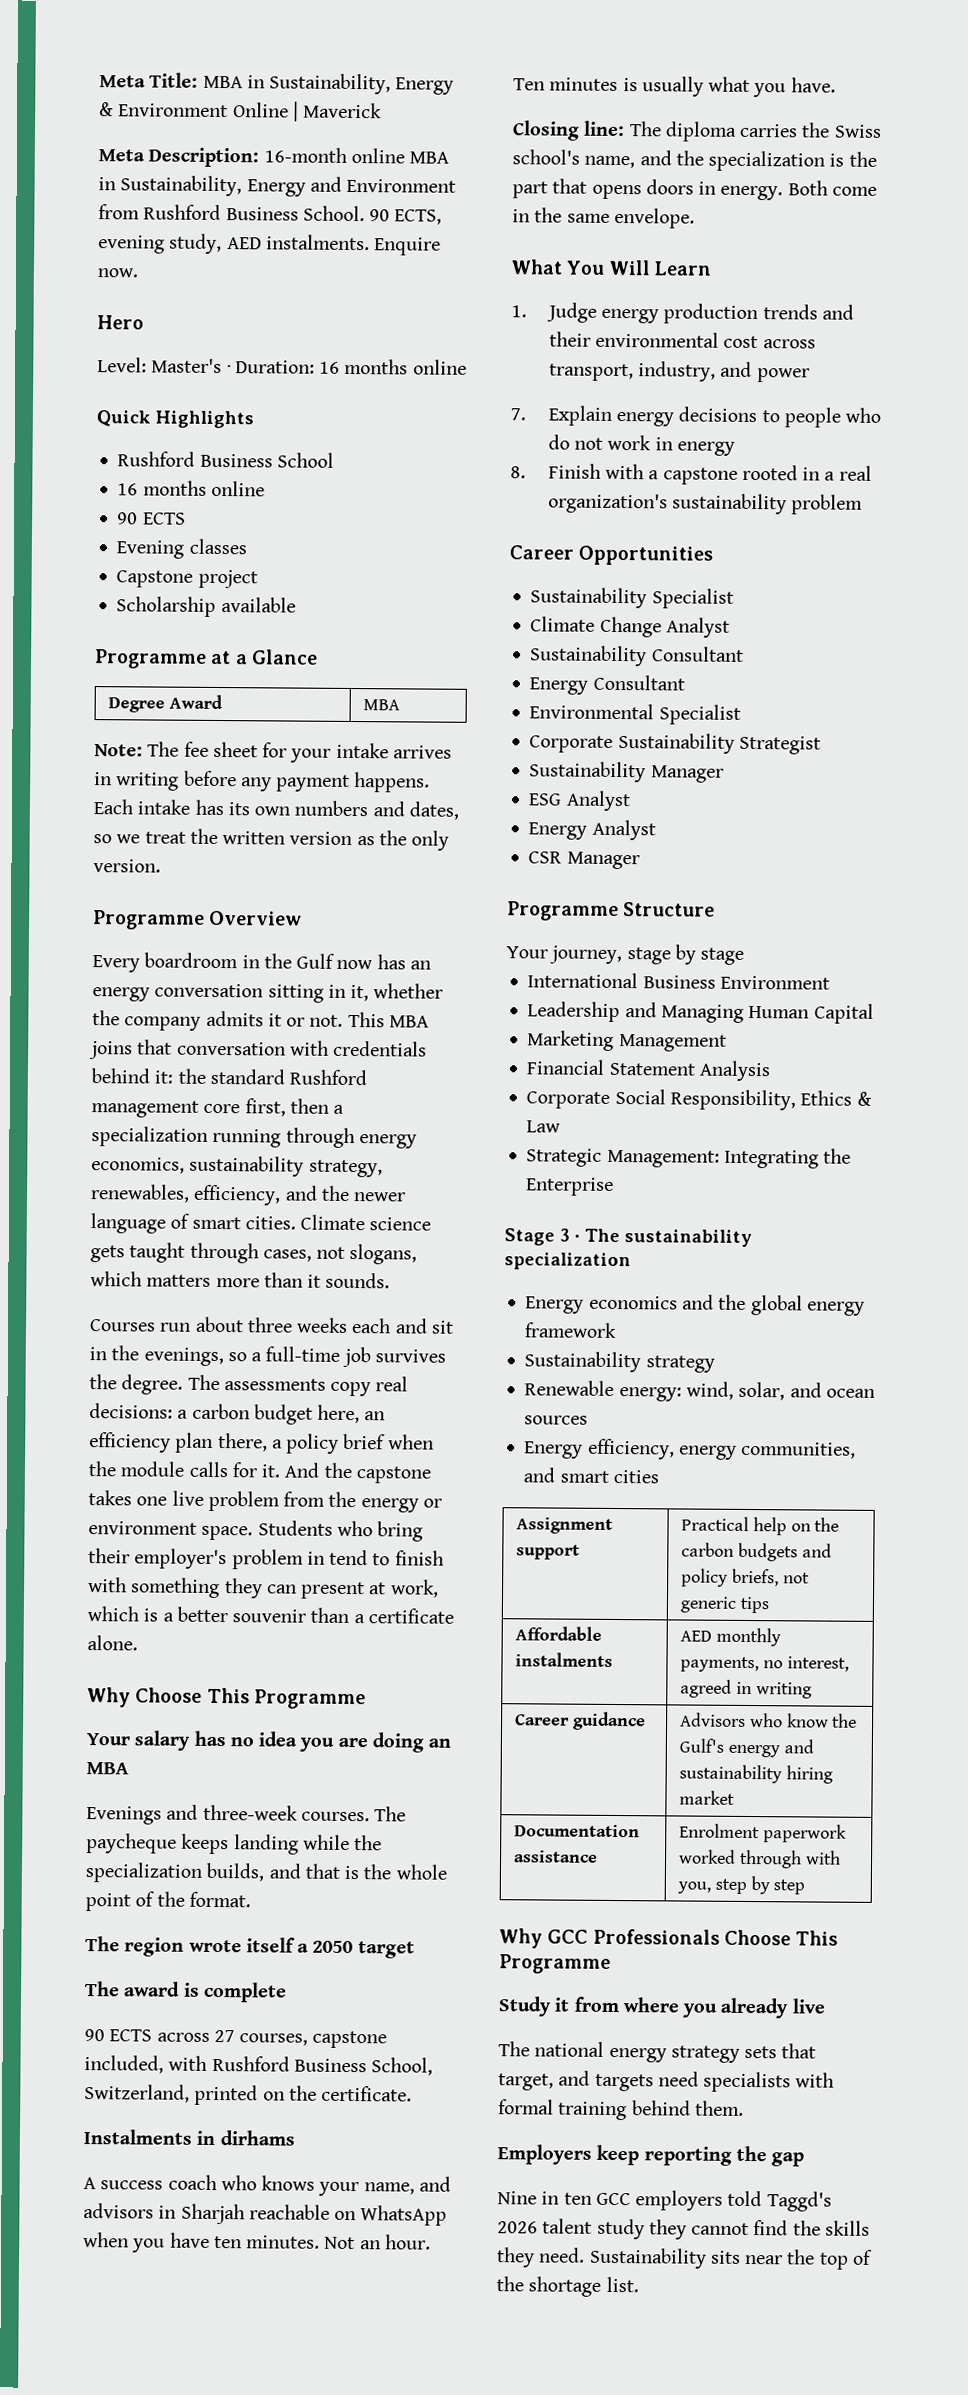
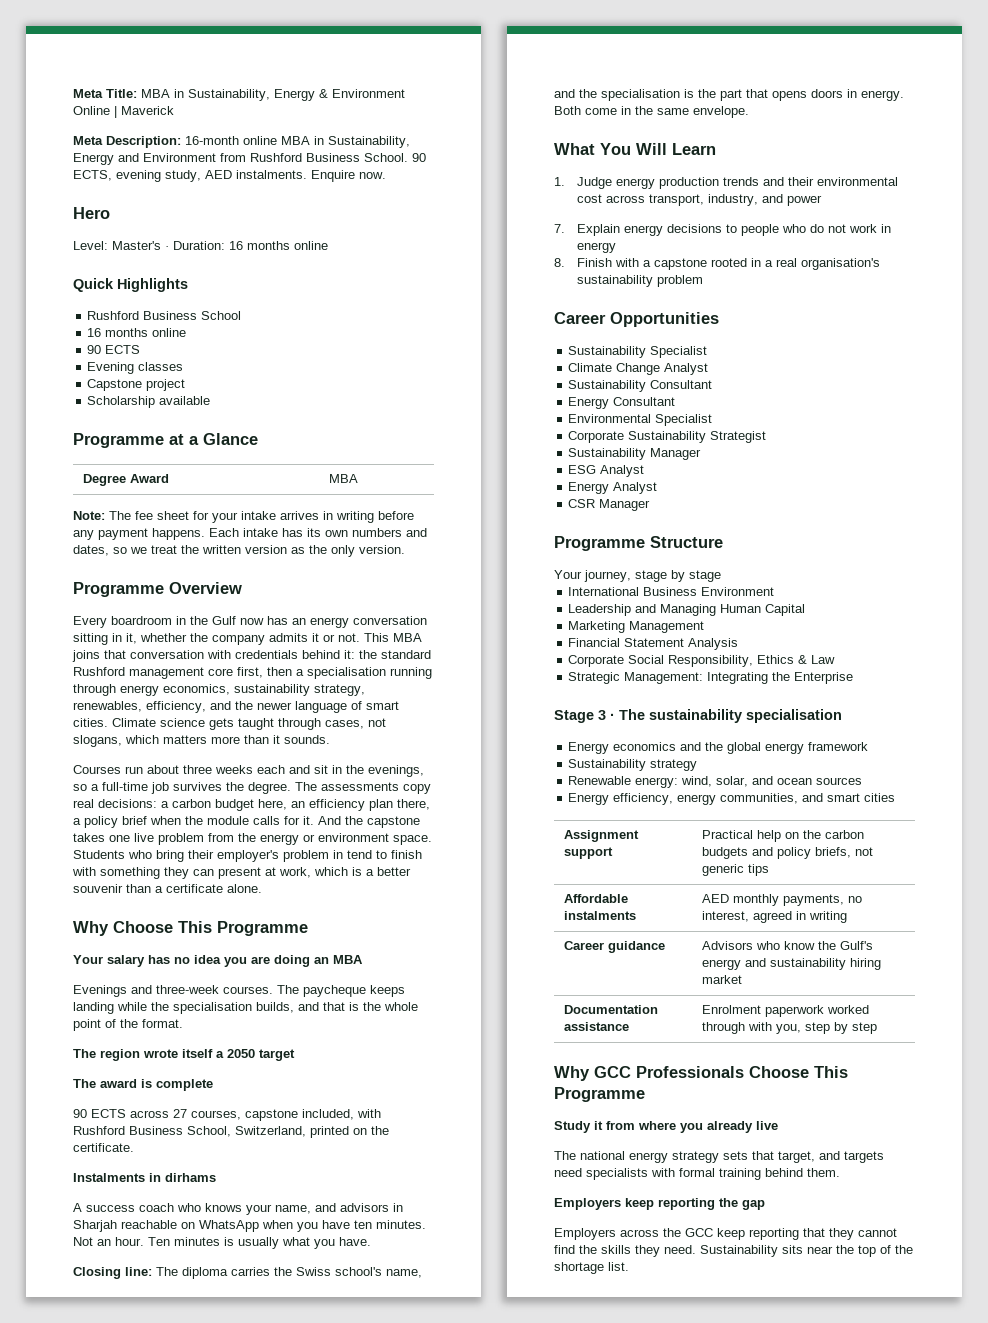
[91,1126,208,1147] specialization -> [307,667,386,679] specialisation
[85,1862,202,1883] specialization -> [173,1002,252,1014] specialisation
[708,150,826,172] specialization -> [601,89,680,101] specialisation
[547,493,668,514] organization's -> [800,258,880,270] organisation's
[504,1252,631,1271] specialization -> [746,709,842,723] specialisation
[497,2190,832,2212] [497,2218,645,2240] Nine in ten GCC employers told Taggd's 2026 talent study -> [554,1228,825,1240] Employers across the GCC keep reporting that

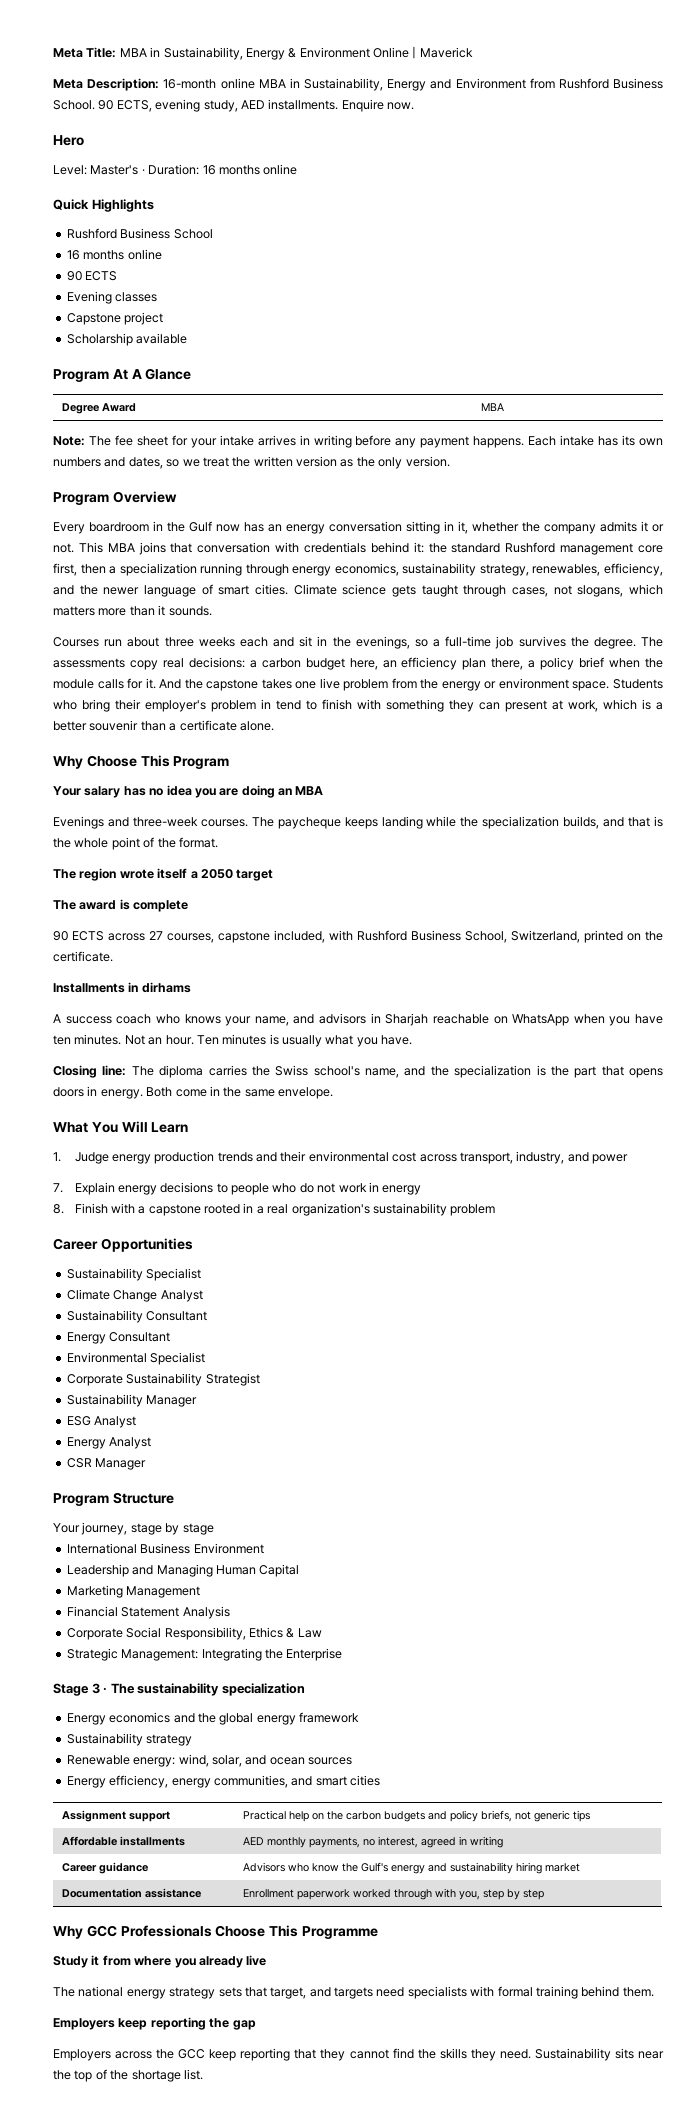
[236,170,307,179] instalments. -> [268,99,339,110] installments.
[73,433,199,448] Programme at a -> [53,369,142,382] Program At A
[73,582,164,597] Programme -> [53,492,109,505] Program
[307,667,386,679] specialisation -> [119,563,197,576] specialization
[217,921,308,936] Programme -> [173,756,230,769] Program
[173,1002,252,1014] specialisation -> [482,816,560,829] specialization
[73,1173,145,1182] Instalments -> [53,983,125,993] Installments
[601,89,680,101] specialisation -> [454,1065,532,1078] specialization
[800,258,880,270] organisation's -> [291,1203,370,1216] organization's
[554,536,645,551] Programme -> [53,1493,109,1506] Program
[746,709,842,723] specialisation -> [221,1683,305,1696] specialization
[563,911,636,920] instalments -> [120,1836,186,1846] installments
[701,1005,761,1014] Enrolment -> [243,1889,295,1898] Enrollment

